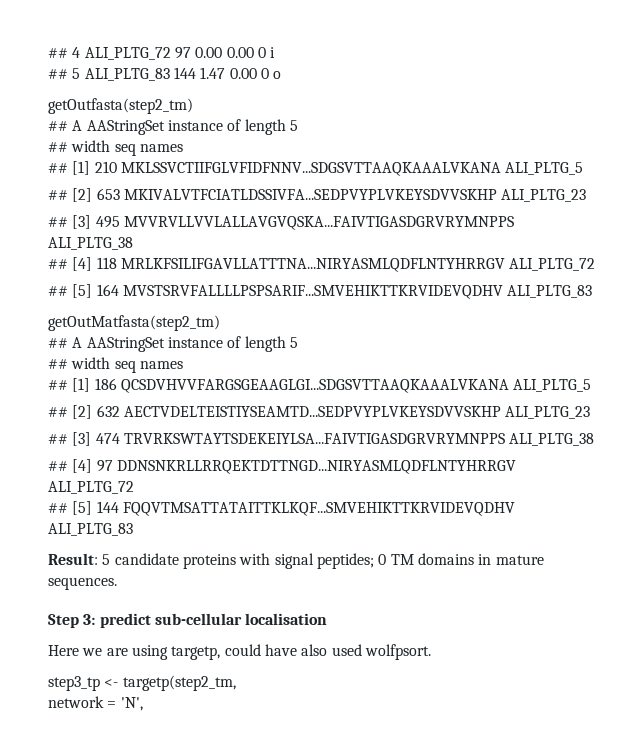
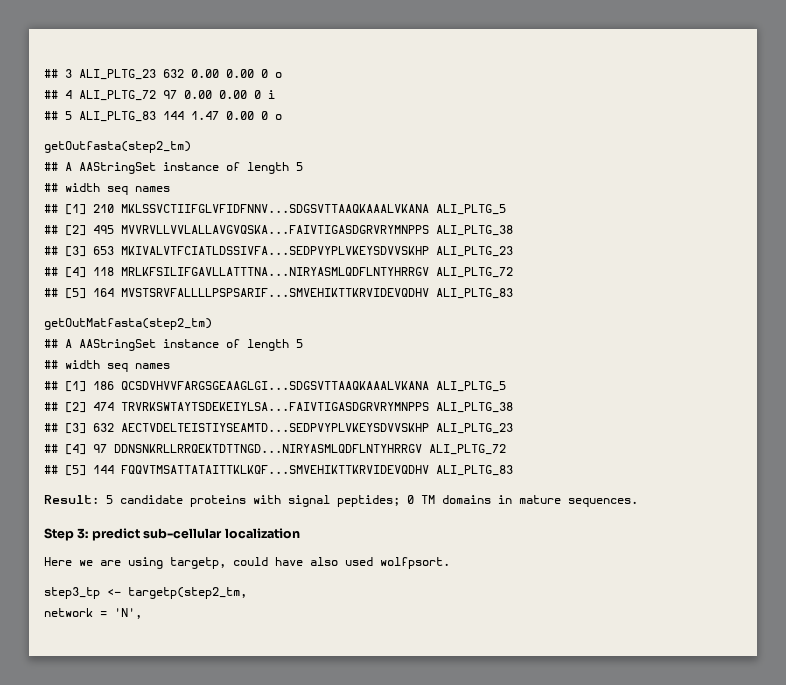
[48,48,68,58] ## -> [44,69,282,80] [44,90,58,99] ## 3 ALI_PLTG_23 632 0.00 0.00 0 o // ##
[96,188,587,202] [48,215,514,230] [48,237,133,250] 653 MKIVALVTFCIATLDSSIVFA...SEDPVYPLVKEYSDVVSKHP ALI_PLTG_23 // ## [3] 495 MVVRVLLVVLALLAVGVQSKA...FAIVTIGASDGRVRYMNPPS ALI_PLTG_38 -> [93,225,513,236] [44,246,513,257] 495 MVVRVLLVVLALLAVGVQSKA...FAIVTIGASDGRVRYMNPPS ALI_PLTG_38 // ## [3] 653 MKIVALVTFCIATLDSSIVFA...SEDPVYPLVKEYSDVVSKHP ALI_PLTG_23
[96,405,591,419] [48,432,595,446] 632 AECTVDELTEISTIYSEAMTD...SEDPVYPLVKEYSDVVSKHP ALI_PLTG_23 // ## [3] 474 TRVRKSWTAYTSDEKEIYLSA...FAIVTIGASDGRVRYMNPPS ALI_PLTG_38 -> [93,402,513,413] [44,423,513,434] 474 TRVRKSWTAYTSDEKEIYLSA...FAIVTIGASDGRVRYMNPPS ALI_PLTG_38 // ## [3] 632 AECTVDELTEISTIYSEAMTD...SEDPVYPLVKEYSDVVSKHP ALI_PLTG_23
[245,613,328,625] localisation -> [224,528,300,539] localization

